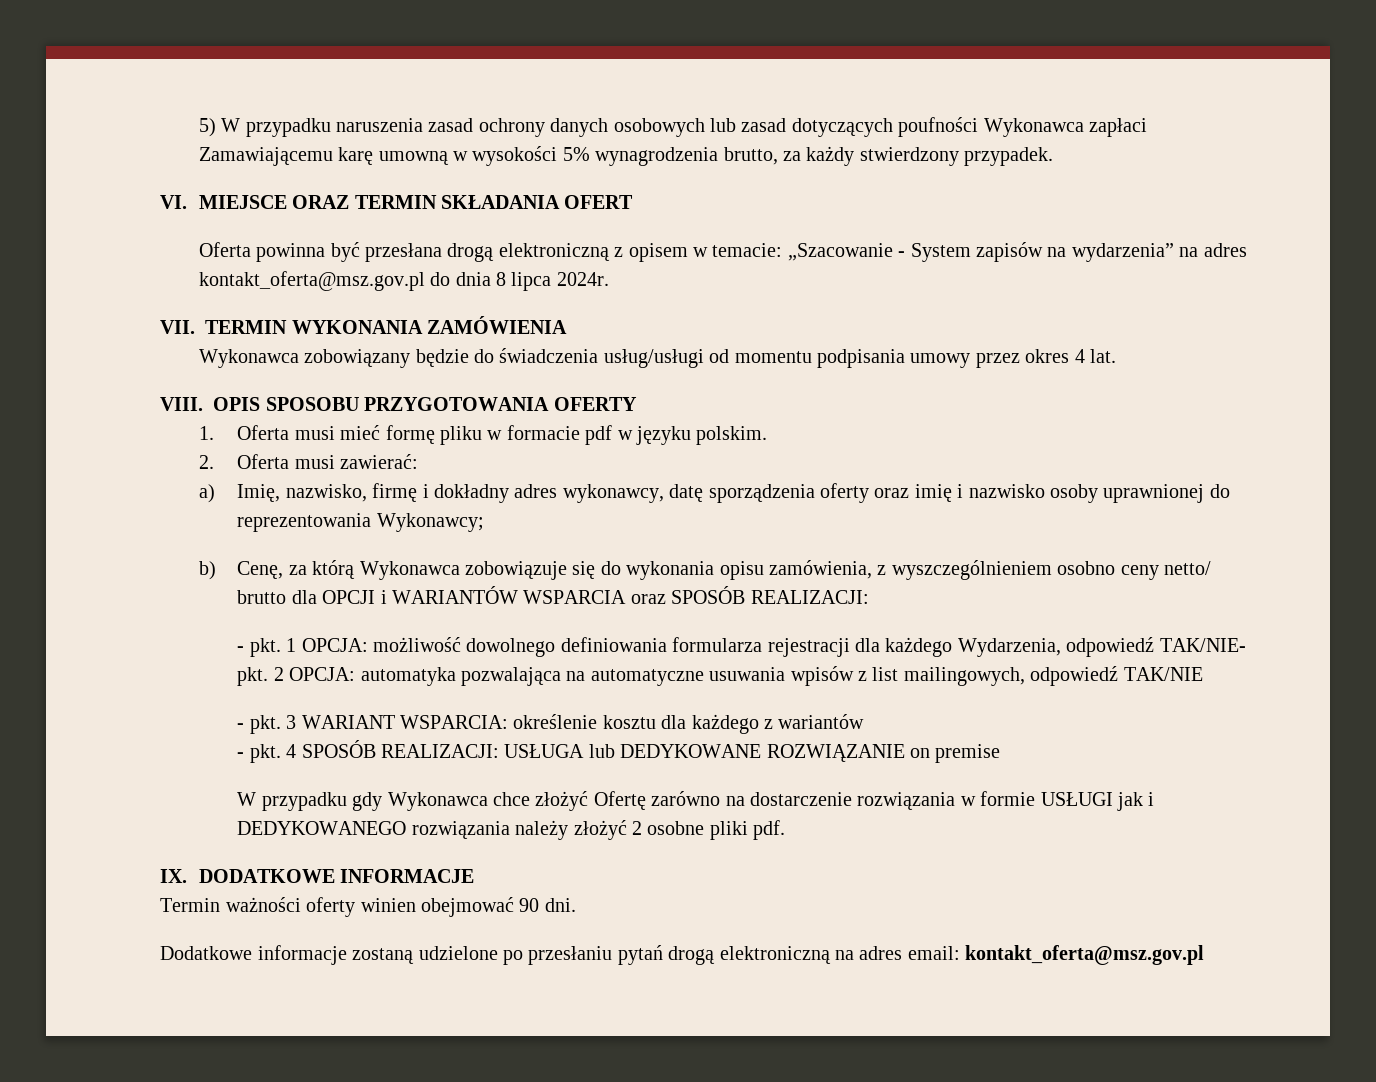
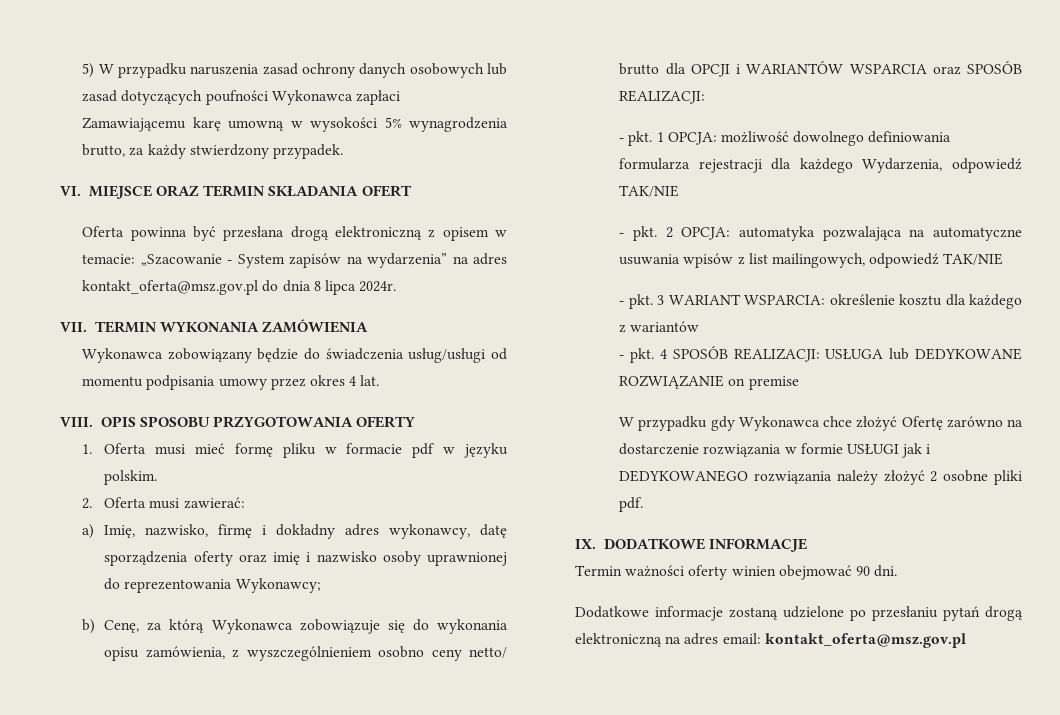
[1159,638,1246,652] TAK/NIE- -> [619,185,680,197] [619,233,625,237] TAK/NIE // -

